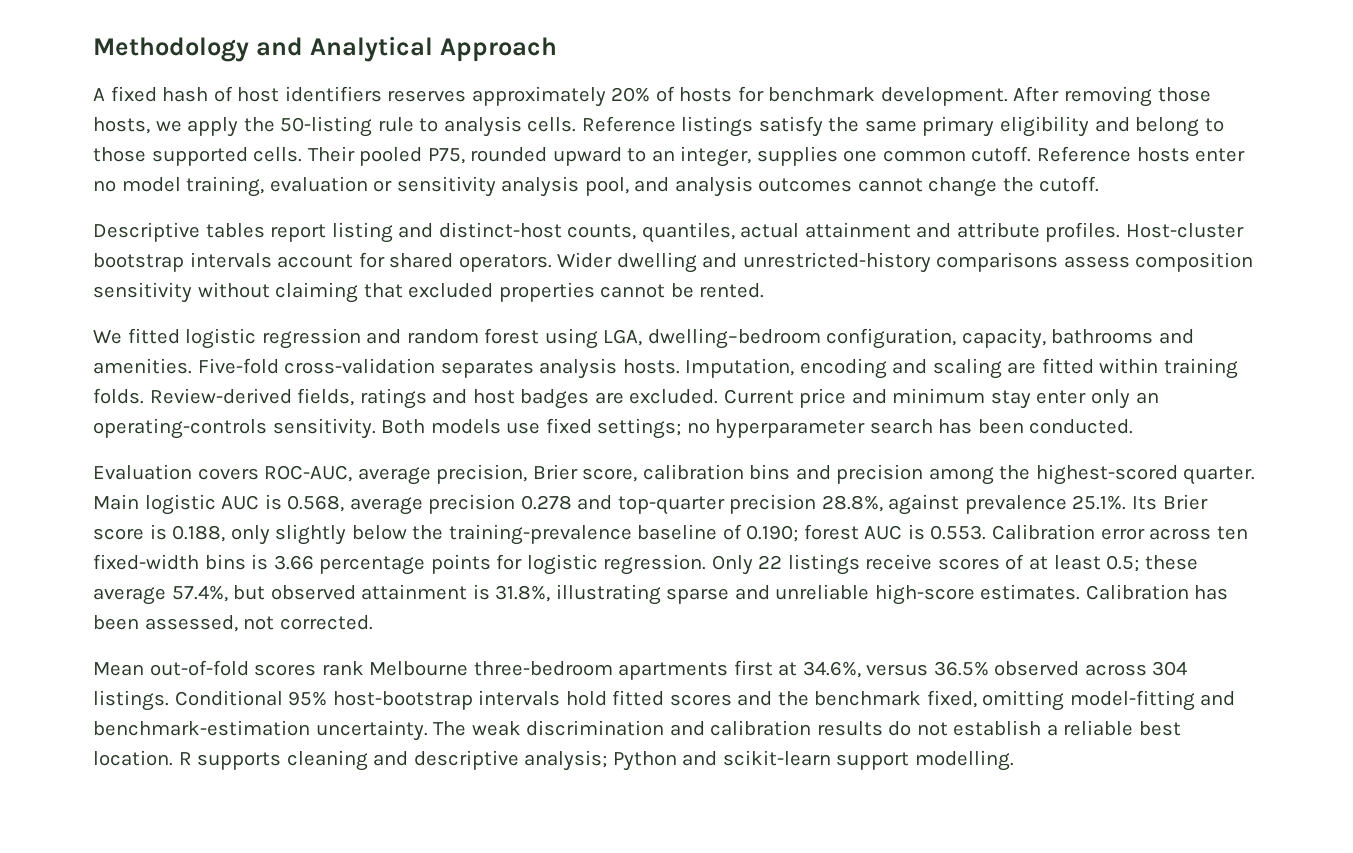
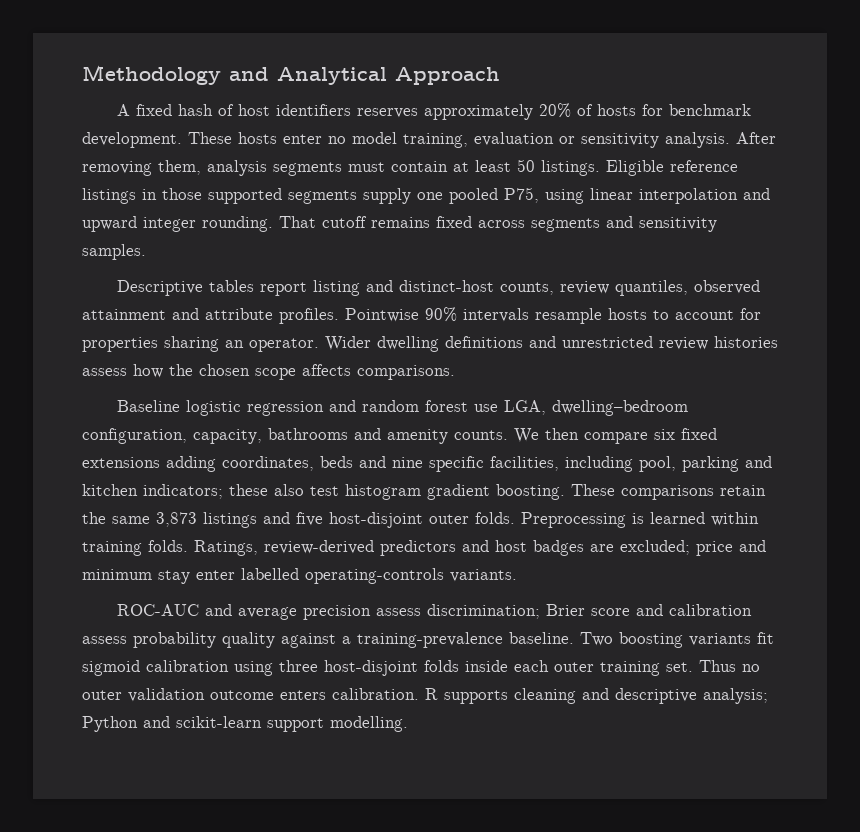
[1013,86,1211,107] [93,116,1224,137] [93,146,1132,167] After removing those hosts, we apply the 50-listing rule to analysis cells. Reference listings satisfy the same primary eligibility and belong to those supported cells. Their pooled P75, rounded upward to an integer, supplies one common cutoff. Reference -> [188,132,232,144] These
[501,176,1100,197] analysis pool, and analysis outcomes cannot change the cutoff. -> [665,132,776,148] [82,159,738,176] [82,187,770,204] [82,216,717,232] [82,244,146,260] analysis. After removing them, analysis segments must contain at least 50 listings. Eligible reference listings in those supported segments supply one pooled P75, using linear interpolation and upward integer rounding. That cutoff remains fixed across segments and sensitivity samples.
[641,222,800,243] quantiles, actual -> [560,280,761,296] review quantiles, observed
[1125,223,1244,238] [93,252,1254,273] [93,282,765,303] [93,328,180,344] Host-cluster bootstrap intervals account for shared operators. Wider dwelling and unrestricted-history comparisons assess composition sensitivity without claiming that excluded properties cannot be rented. // We fitted -> [345,307,761,324] [82,336,778,352] [82,364,455,380] [117,400,181,412] Pointwise 90% intervals resample hosts to account for properties sharing an operator. Wider dwelling definitions and unrestricted review histories assess how the chosen scope affects comparisons. // Baseline
[544,328,598,349] using -> [474,404,499,412] use
[93,358,1238,379] [93,388,427,409] amenities. Five-fold cross-validation separates analysis hosts. Imputation, encoding and scaling are fitted within training folds. Review-derived fields, ratings -> [387,428,717,444] [82,456,772,472] [82,484,766,500] [82,512,759,528] [82,540,456,556] amenity counts. We then compare six fixed extensions adding coordinates, beds and nine specific facilities, including pool, parking and kitchen indicators; these also test histogram gradient boosting. These comparisons retain the same 3,873 listings and five host-disjoint outer folds. Preprocessing is learned within training folds. Ratings, review-derived predictors
[629,389,794,404] excluded. Current -> [620,540,690,555] excluded;
[1091,389,1159,409] [93,418,1134,439] [93,464,1256,485] [93,494,1208,515] [93,524,1248,545] [93,554,1198,575] [93,584,1229,605] [93,615,373,632] [93,660,1188,680] [93,690,1236,711] [93,720,1181,741] [93,750,173,766] only an operating-controls sensitivity. Both models use fixed settings; no hyperparameter search has been conducted. // Evaluation covers ROC-AUC, average precision, Brier score, calibration bins and precision among the highest-scored quarter. Main logistic AUC is 0.568, average precision 0.278 and top-quarter precision 28.8%, against prevalence 25.1%. Its Brier score is 0.188, only slightly below the training-prevalence baseline of 0.190; forest AUC is 0.553. Calibration error across ten fixed-width bins is 3.66 percentage points for logistic regression. Only 22 listings receive scores of at least 0.5; these average 57.4%, but observed attainment is 31.8%, illustrating sparse and unreliable high-score estimates. Calibration has been assessed, not corrected. // Mean out-of-fold scores rank Melbourne three-bedroom apartments first at 34.6%, versus 36.5% observed across 304 listings. Conditional 95% host-bootstrap intervals hold fitted scores and the benchmark fixed, omitting model-fitting and benchmark-estimation uncertainty. The weak discrimination and calibration results do not establish a reliable best location. -> [241,568,517,584] [117,604,753,620] [82,632,774,648] [82,660,760,676] [82,688,419,702] labelled operating-controls variants. // ROC-AUC and average precision assess discrimination; Brier score and calibration assess probability quality against a training-prevalence baseline. Two boosting variants fit sigmoid calibration using three host-disjoint folds inside each outer training set. Thus no outer validation outcome enters calibration.

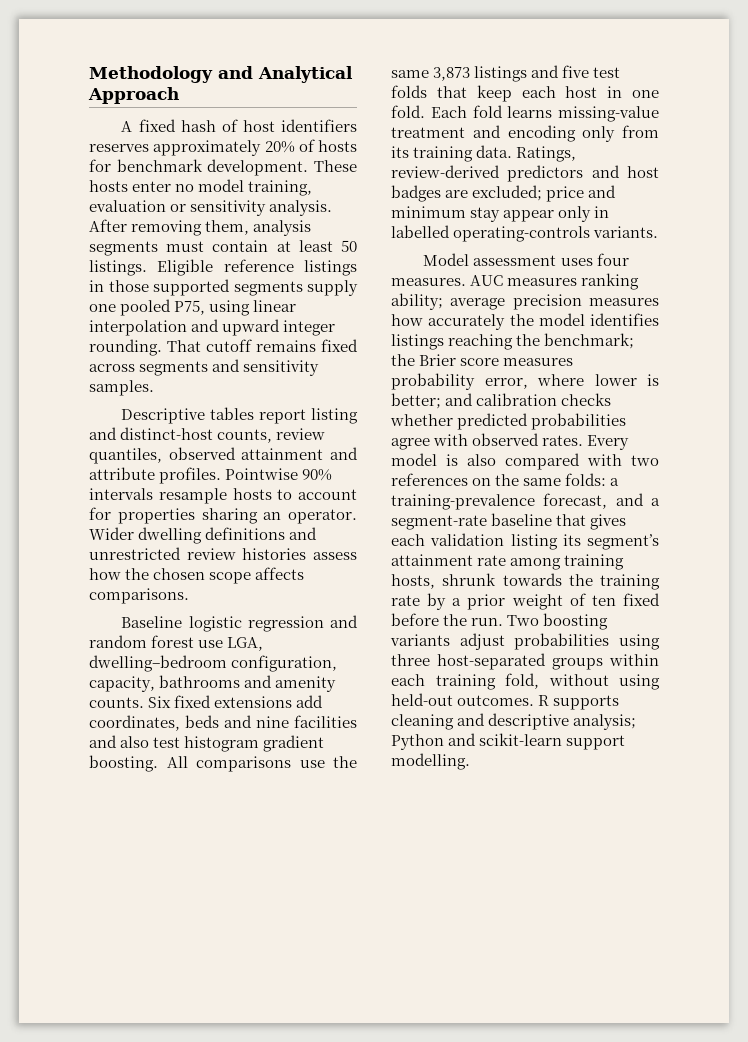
[514,428,675,444] We then compare six -> [148,696,172,708] Six
[166,456,216,472] adding -> [296,695,324,708] add
[429,456,772,472] [82,484,268,499] specific facilities, including pool, parking and kitchen indicators; these -> [294,715,357,728] [89,735,117,748] facilities and
[571,484,766,500] These comparisons retain -> [166,756,325,772] All comparisons use
[329,512,759,528] [82,540,188,556] host-disjoint outer folds. Preprocessing is learned within training folds. -> [593,67,621,78] [391,85,659,102] [391,105,659,122] [391,125,659,142] [391,145,513,162] test folds that keep each host in one fold. Each fold learns missing-value treatment and encoding only from its training data.
[196,570,235,580] enter -> [503,206,610,222] appear only in
[117,604,753,620] [82,632,774,648] [82,660,760,676] [82,688,419,702] ROC-AUC and average precision assess discrimination; Brier score and calibration assess probability quality against a training-prevalence baseline. Two boosting variants fit sigmoid calibration using three host-disjoint folds inside each outer training set. Thus no outer validation outcome enters calibration. -> [423,253,629,266] [391,273,640,290] [391,293,659,310] [391,313,659,330] [391,333,635,350] [391,354,574,366] [391,373,659,390] [391,393,612,409] [390,413,627,430] [391,433,630,450] [391,453,659,470] [391,473,620,486] [391,493,660,510] [391,513,627,530] [391,533,659,550] [391,554,625,570] [391,573,660,590] [391,593,660,610] [391,613,609,630] [390,633,660,650] [391,653,659,670] [391,673,660,690] [391,693,535,706] Model assessment uses four measures. AUC measures ranking ability; average precision measures how accurately the model identifies listings reaching the benchmark; the Brier score measures probability error, where lower is better; and calibration checks whether predicted probabilities agree with observed rates. Every model is also compared with two references on the same folds: a training-prevalence forecast, and a segment-rate baseline that gives each validation listing its segment’s attainment rate among training hosts, shrunk towards the training rate by a prior weight of ten fixed before the run. Two boosting variants adjust probabilities using three host-separated groups within each training fold, without using held-out outcomes.

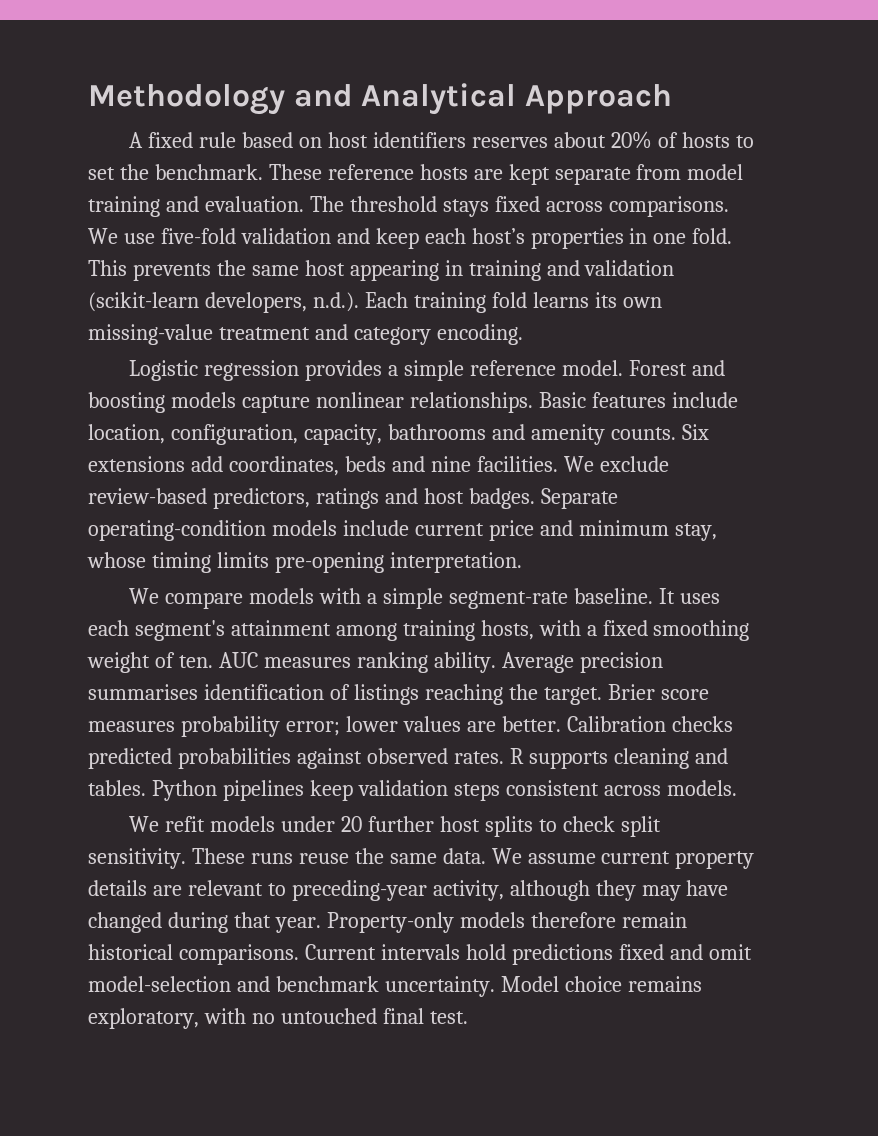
[180,119,238,132] hash of -> [199,132,323,148] rule based on
[153,140,262,156] approximately -> [554,132,607,148] about
[89,159,357,176] [89,179,313,196] [89,200,333,216] [89,219,312,236] [89,240,357,256] [89,259,357,276] [89,279,358,296] [89,299,297,316] [89,319,336,336] [89,339,358,356] [89,359,320,376] [89,380,154,396] [121,407,358,424] [89,427,326,443] [89,447,359,464] [89,467,333,484] [89,488,357,504] [89,507,357,524] [89,527,318,544] [89,547,358,560] [89,567,305,584] [89,588,189,604] [121,615,358,632] [89,635,264,651] [89,655,227,672] for benchmark development. These hosts enter no model training, evaluation or sensitivity analysis. After removing them, analysis segments must contain at least 50 listings. Eligible reference listings in those supported segments supply one pooled P75, using linear interpolation and upward integer rounding. That cutoff remains fixed across segments and sensitivity samples. // Descriptive tables report listing and distinct-host counts, review quantiles, observed attainment and attribute profiles. Pointwise 90% intervals resample hosts to account for properties sharing an operator. Wider dwelling definitions and unrestricted review histories assess how the chosen scope affects comparisons. // Baseline logistic regression and random forest use LGA, dwelling–bedroom -> [735,135,754,148] [88,164,744,185] [88,196,729,217] [88,228,733,249] [88,260,675,281] [88,292,662,313] [88,324,523,345] [129,360,726,381] [88,392,738,413] [88,424,165,444] to set the benchmark. These reference hosts are kept separate from model training and evaluation. The threshold stays fixed across comparisons. We use five-fold validation and keep each host’s properties in one fold. This prevents the same host appearing in training and validation (scikit-learn developers, n.d.). Each training fold learns its own missing-value treatment and category encoding. // Logistic regression provides a simple reference model. Forest and boosting models capture nonlinear relationships. Basic features include location,
[174,695,212,708] fixed -> (709, 432) none
[294,715,357,728] [89,735,325,752] [89,755,357,772] [391,65,621,82] [391,85,659,102] [391,105,659,122] [391,125,659,142] [391,145,577,162] [391,165,659,182] [391,185,617,202] [391,206,610,222] [391,225,659,242] [423,253,629,266] [391,273,640,290] [391,293,659,310] [391,313,659,330] facilities and also test histogram gradient boosting. All comparisons use the same 3,873 listings and five test folds that keep each host in one fold. Each fold learns missing-value treatment and encoding only from its training data. Ratings, review-derived predictors and host badges are excluded; price and minimum stay appear only in labelled operating-controls variants. // Model assessment uses four measures. AUC measures ranking ability; average precision measures how accurately the model identifies -> [476,456,669,472] [88,488,618,509] [88,520,717,541] [87,552,522,573] [129,588,720,609] [88,620,750,641] [87,652,663,673] [88,684,350,700] facilities. We exclude review-based predictors, ratings and host badges. Separate operating-condition models include current price and minimum stay, whose timing limits pre-opening interpretation. // We compare models with a simple segment-rate baseline. It uses each segment's attainment among training hosts, with a fixed smoothing weight of ten. AUC measures ranking ability. Average precision summarises identification of
[544,333,635,349] [391,354,415,366] benchmark; the -> [543,687,602,705] target.
[484,374,659,389] [391,393,612,409] [390,413,627,430] [391,433,630,450] [391,453,659,470] [391,473,620,486] [391,493,660,510] [391,513,627,530] [391,533,659,550] [391,554,625,570] [391,573,660,590] [391,593,660,610] [391,613,609,630] [390,633,660,650] [391,653,659,670] [391,673,660,690] [391,693,620,710] [391,713,637,730] [391,733,626,750] [391,753,470,770] error, where lower is better; and calibration checks whether predicted probabilities agree with observed rates. Every model is also compared with two references on the same folds: a training-prevalence forecast, and a segment-rate baseline that gives each validation listing its segment’s attainment rate among training hosts, shrunk towards the training rate by a prior weight of ten fixed before the run. Two boosting variants adjust probabilities using three host-separated groups within each training fold, without using held-out outcomes. R supports cleaning and descriptive analysis; Python and scikit-learn support modelling. -> [285,716,733,736] [88,748,728,769] [88,780,737,801] [129,816,661,837] [88,848,755,869] [88,880,729,901] [88,912,687,933] [88,944,752,965] [88,976,702,997] [88,1008,468,1029] error; lower values are better. Calibration checks predicted probabilities against observed rates. R supports cleaning and tables. Python pipelines keep validation steps consistent across models. // We refit models under 20 further host splits to check split sensitivity. These runs reuse the same data. We assume current property details are relevant to preceding-year activity, although they may have changed during that year. Property-only models therefore remain historical comparisons. Current intervals hold predictions fixed and omit model-selection and benchmark uncertainty. Model choice remains exploratory, with no untouched final test.

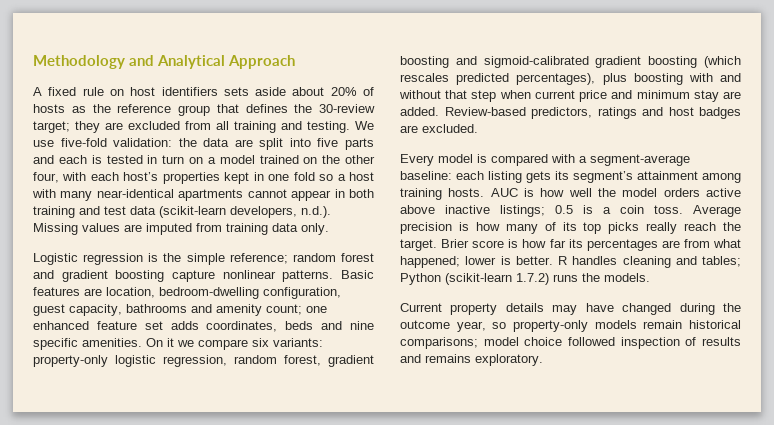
[242,132,294,148] based -> (104, 91) none
[472,137,549,148] reserves -> [223,87,287,96] sets aside
[735,135,754,148] [88,164,744,185] [88,196,729,217] [88,228,419,249] to set the benchmark. These reference hosts are kept separate from model training and evaluation. The threshold stays fixed across comparisons. We use five-fold validation and keep -> [71,104,375,116] [33,121,374,133] [33,138,374,150] [33,155,375,164] [33,172,87,183] as the reference group that defines the 30-review target; they are excluded from all training and testing. We use five-fold validation: the data are split into five parts and each is tested in turn on a model trained on the other four, with
(624, 238) none -> [224,172,250,184] kept
[692,228,733,244] [88,260,675,281] [88,292,662,313] [88,324,523,345] [129,360,726,381] [88,392,236,413] fold. This prevents the same host appearing in training and validation (scikit-learn developers, n.d.). Each training fold learns its own missing-value treatment and category encoding. // Logistic regression provides a simple reference model. Forest and boosting models -> [293,172,374,181] [32,189,374,201] [33,206,331,218] [33,223,329,235] [33,253,374,265] [33,270,165,282] fold so a host with many near-identical apartments cannot appear in both training and test data (scikit-learn developers, n.d.). Missing values are imputed from training data only. // Logistic regression is the simple reference; random forest and gradient boosting
[409,392,533,413] relationships. -> [282,270,334,282] patterns.
[671,392,738,408] [88,424,709,445] [88,456,669,476] [88,488,618,509] [88,520,717,541] [87,552,522,573] [129,588,720,609] [88,620,750,641] [87,652,663,673] [88,684,709,705] [88,716,733,737] [88,748,728,769] [88,780,737,801] [129,816,661,837] [88,848,755,869] [88,880,729,901] [88,912,687,933] [88,944,752,965] [88,976,702,997] [88,1008,468,1029] include location, configuration, capacity, bathrooms and amenity counts. Six extensions add coordinates, beds and nine facilities. We exclude review-based predictors, ratings and host badges. Separate operating-condition models include current price and minimum stay, whose timing limits pre-opening interpretation. // We compare models with a simple segment-rate baseline. It uses each segment's attainment among training hosts, with a fixed smoothing weight of ten. AUC measures ranking ability. Average precision summarises identification of listings reaching the target. Brier score measures probability error; lower values are better. Calibration checks predicted probabilities against observed rates. R supports cleaning and tables. Python pipelines keep validation steps consistent across models. // We refit models under 20 further host splits to check split sensitivity. These runs reuse the same data. We assume current property details are relevant to preceding-year activity, although they may have changed during that year. Property-only models therefore remain historical comparisons. Current intervals hold predictions fixed and omit model-selection and benchmark uncertainty. Model choice remains exploratory, with no untouched final test. -> [84,287,341,299] [33,304,327,316] [33,321,374,332] [33,338,323,350] [33,355,374,367] [400,56,741,68] [400,73,741,85] [399,90,741,102] [400,107,741,119] [400,124,478,133] [400,154,690,166] [400,171,741,183] [400,188,741,200] [400,205,741,217] [400,222,741,234] [400,239,741,251] [400,256,741,268] [400,273,650,285] [400,303,741,315] [400,320,741,332] [400,337,741,349] [400,354,543,366] are location, bedroom-dwelling configuration, guest capacity, bathrooms and amenity count; one enhanced feature set adds coordinates, beds and nine specific amenities. On it we compare six variants: property-only logistic regression, random forest, gradient boosting and sigmoid-calibrated gradient boosting (which rescales predicted percentages), plus boosting with and without that step when current price and minimum stay are added. Review-based predictors, ratings and host badges are excluded. // Every model is compared with a segment-average baseline: each listing gets its segment’s attainment among training hosts. AUC is how well the model orders active above inactive listings; 0.5 is a coin toss. Average precision is how many of its top picks really reach the target. Brier score is how far its percentages are from what happened; lower is better. R handles cleaning and tables; Python (scikit-learn 1.7.2) runs the models. // Current property details may have changed during the outcome year, so property-only models remain historical comparisons; model choice followed inspection of results and remains exploratory.

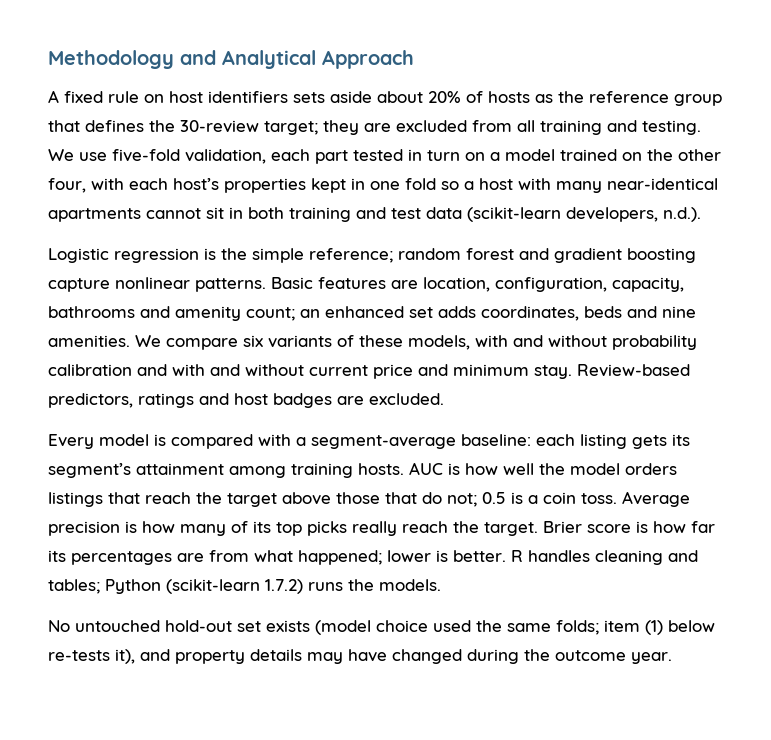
[113,138,374,150] [33,155,102,164] validation: the data are split into five parts and each is -> [185,149,348,164] validation, each part
[291,190,332,201] appear -> [206,207,224,219] sit
[33,223,329,235] Missing values are imputed from training data only. -> (701, 214) none
[159,287,341,299] [33,304,65,316] bedroom-dwelling configuration, guest -> [495,277,607,292] configuration,
[306,306,327,313] [33,321,137,330] one enhanced feature -> [300,306,404,318] an enhanced
[33,338,323,350] [33,355,374,367] [400,56,741,68] [400,73,741,85] [399,90,531,102] specific amenities. On it we compare six variants: property-only logistic regression, random forest, gradient boosting and sigmoid-calibrated gradient boosting (which rescales predicted percentages), plus boosting with and without that step when -> [48,335,697,350] [48,364,304,376] amenities. We compare six variants of these models, with and without probability calibration and with and without
[693,90,741,102] [400,107,439,116] stay are added. -> [534,365,572,379] stay.
[706,188,741,197] [400,205,545,217] active above inactive listings; -> [48,492,477,507] listings that reach the target above those that do not;
[400,303,442,312] Current -> [48,620,715,635] [48,649,170,664] No untouched hold-out set exists (model choice used the same folds; item (1) below re-tests it), and
[456,320,741,332] [400,337,741,349] [400,354,543,366] year, so property-only models remain historical comparisons; model choice followed inspection of results and remains exploratory. -> [631,652,672,664] year.

